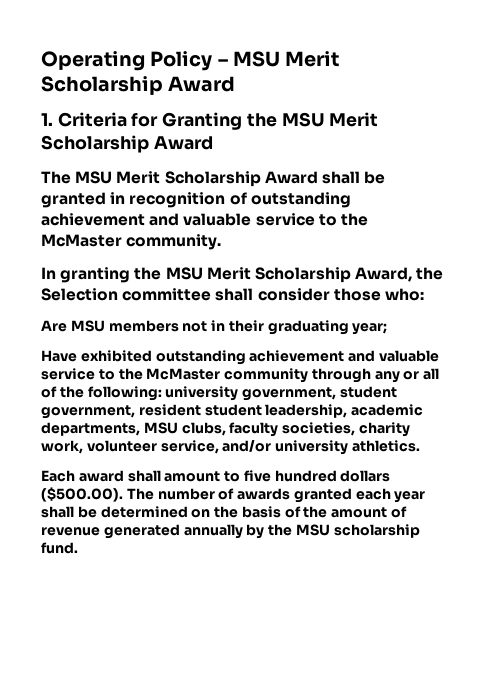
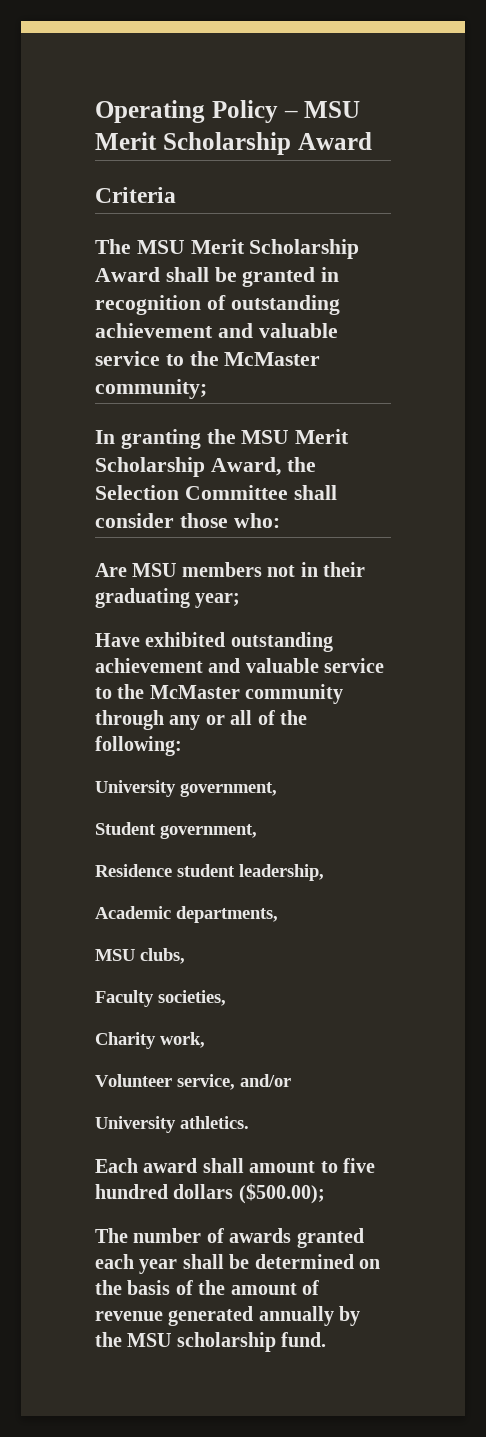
[41,113,53,126] 1. -> (372, 141) none
[131,112,379,130] [41,135,213,153] for Granting the MSU Merit Scholarship Award -> (176, 195) none
[126,234,222,250] community. -> [95,379,207,399] community;
[122,288,212,301] committee -> [184,485,288,500] Committee
[165,386,397,401] [41,404,201,419] university government, student government, resident -> [95,780,277,797] [95,822,257,839] [95,864,172,877] // University government, // Student government, // Residence
[351,404,424,416] academic -> [95,906,171,919] // Academic
(140, 429) none -> (278, 914) //
[229,422,279,437] faculty -> [95,990,154,1007] // Faculty
[358,422,410,437] charity -> [95,1032,156,1049] // Charity
[86,440,157,452] volunteer -> [95,1074,172,1087] // Volunteer
[275,440,349,455] university -> [95,1116,176,1133] // University
[41,487,123,502] ($500.00). -> [238,1183,325,1204] ($500.00); //

